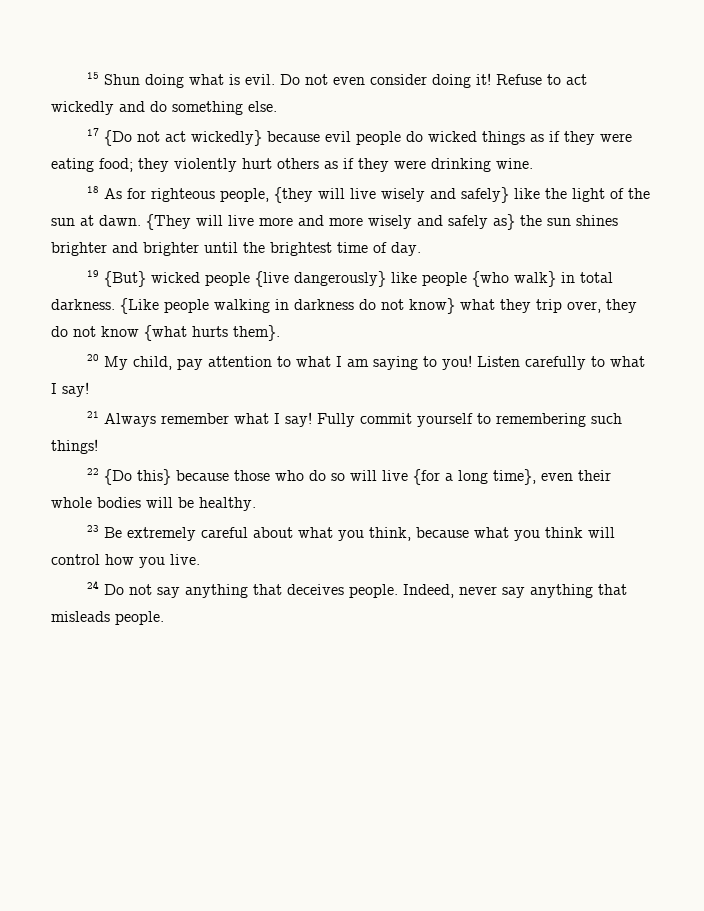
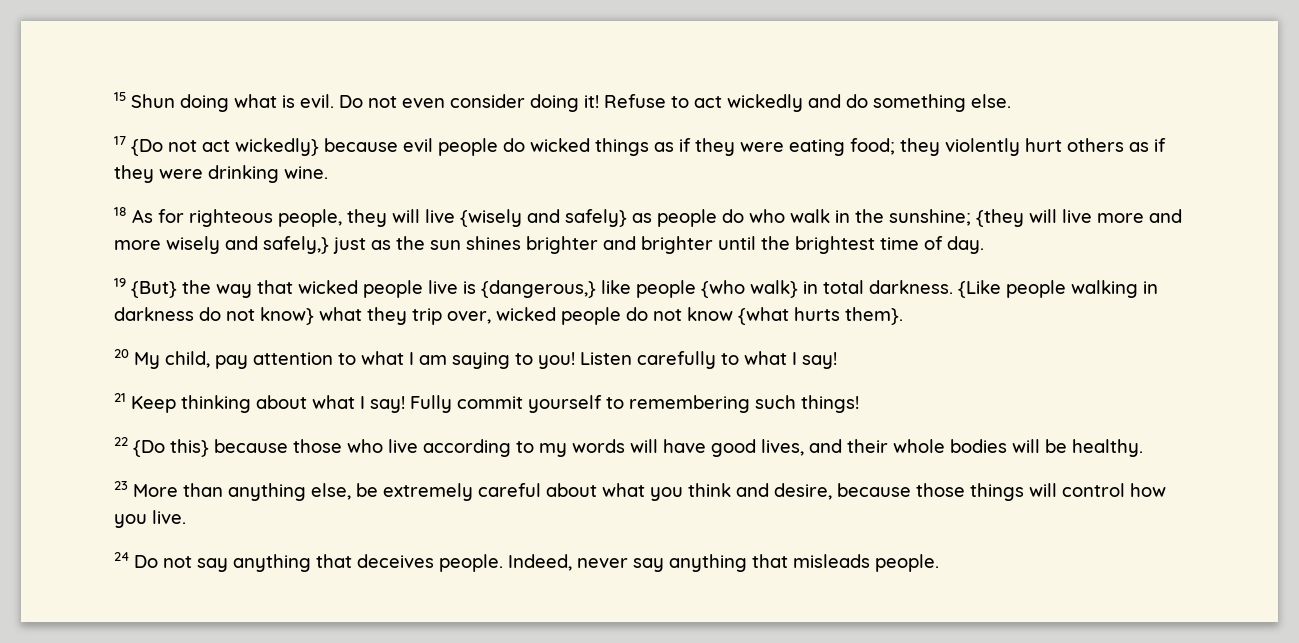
[274,187,426,203] {they will live wisely -> [347,209,522,227] they will live {wisely
[514,188,651,202] [51,214,191,230] like the light of the sun at dawn. {They -> [632,209,1024,227] as people do who walk in the sunshine; {they
[448,214,515,230] safely as} -> [263,236,391,254] safely,} just as
[151,271,387,287] wicked people {live dangerously} -> [182,280,596,298] the way that wicked people live is {dangerous,}
[606,299,637,313] they -> [496,307,621,325] wicked people
[104,413,230,427] Always remember -> [131,395,307,413] Keep thinking about
[309,469,574,485] do so will live {for a long time}, even -> [388,439,842,457] live according to my words will have good lives, and
[104,527,123,538] Be -> [133,483,378,501] More than anything else, be
[369,527,584,541] think, because what you think -> [688,483,1024,501] think and desire, because those things

